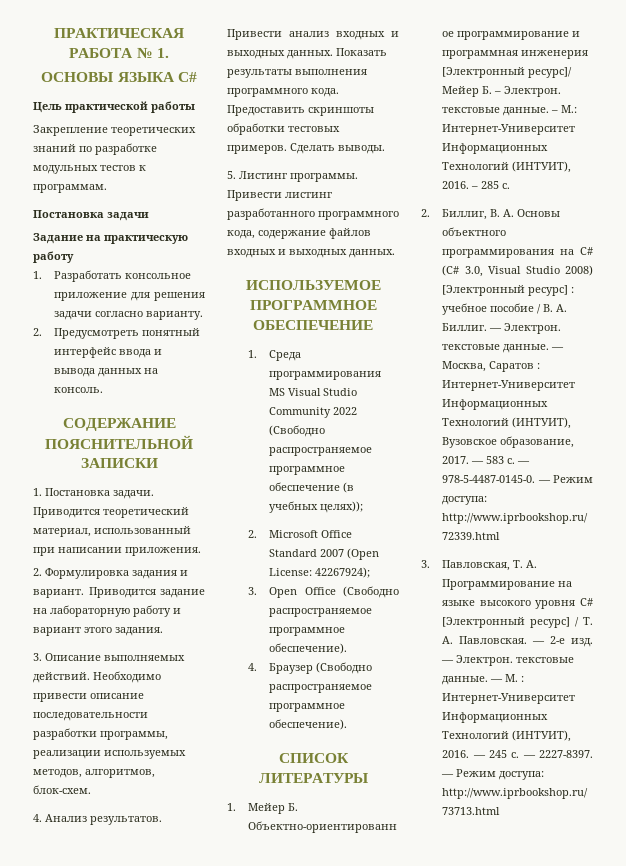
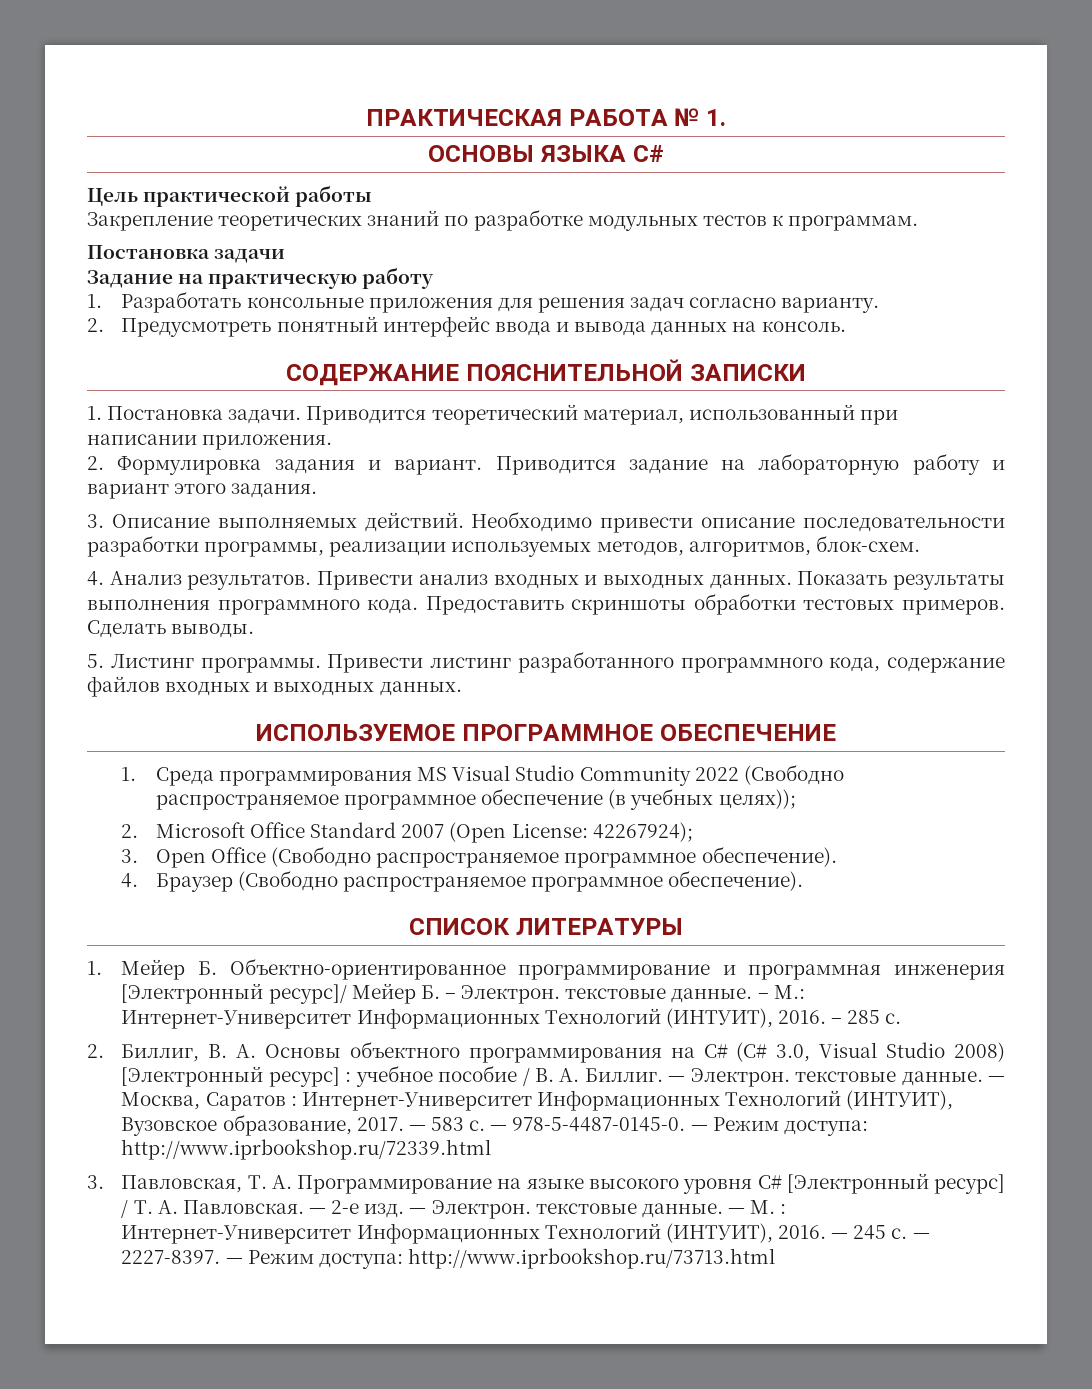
[125,273,192,279] [54,292,128,301] консольное приложение -> [246,297,493,313] консольные приложения
[54,311,93,320] задачи -> [630,297,685,312] задач

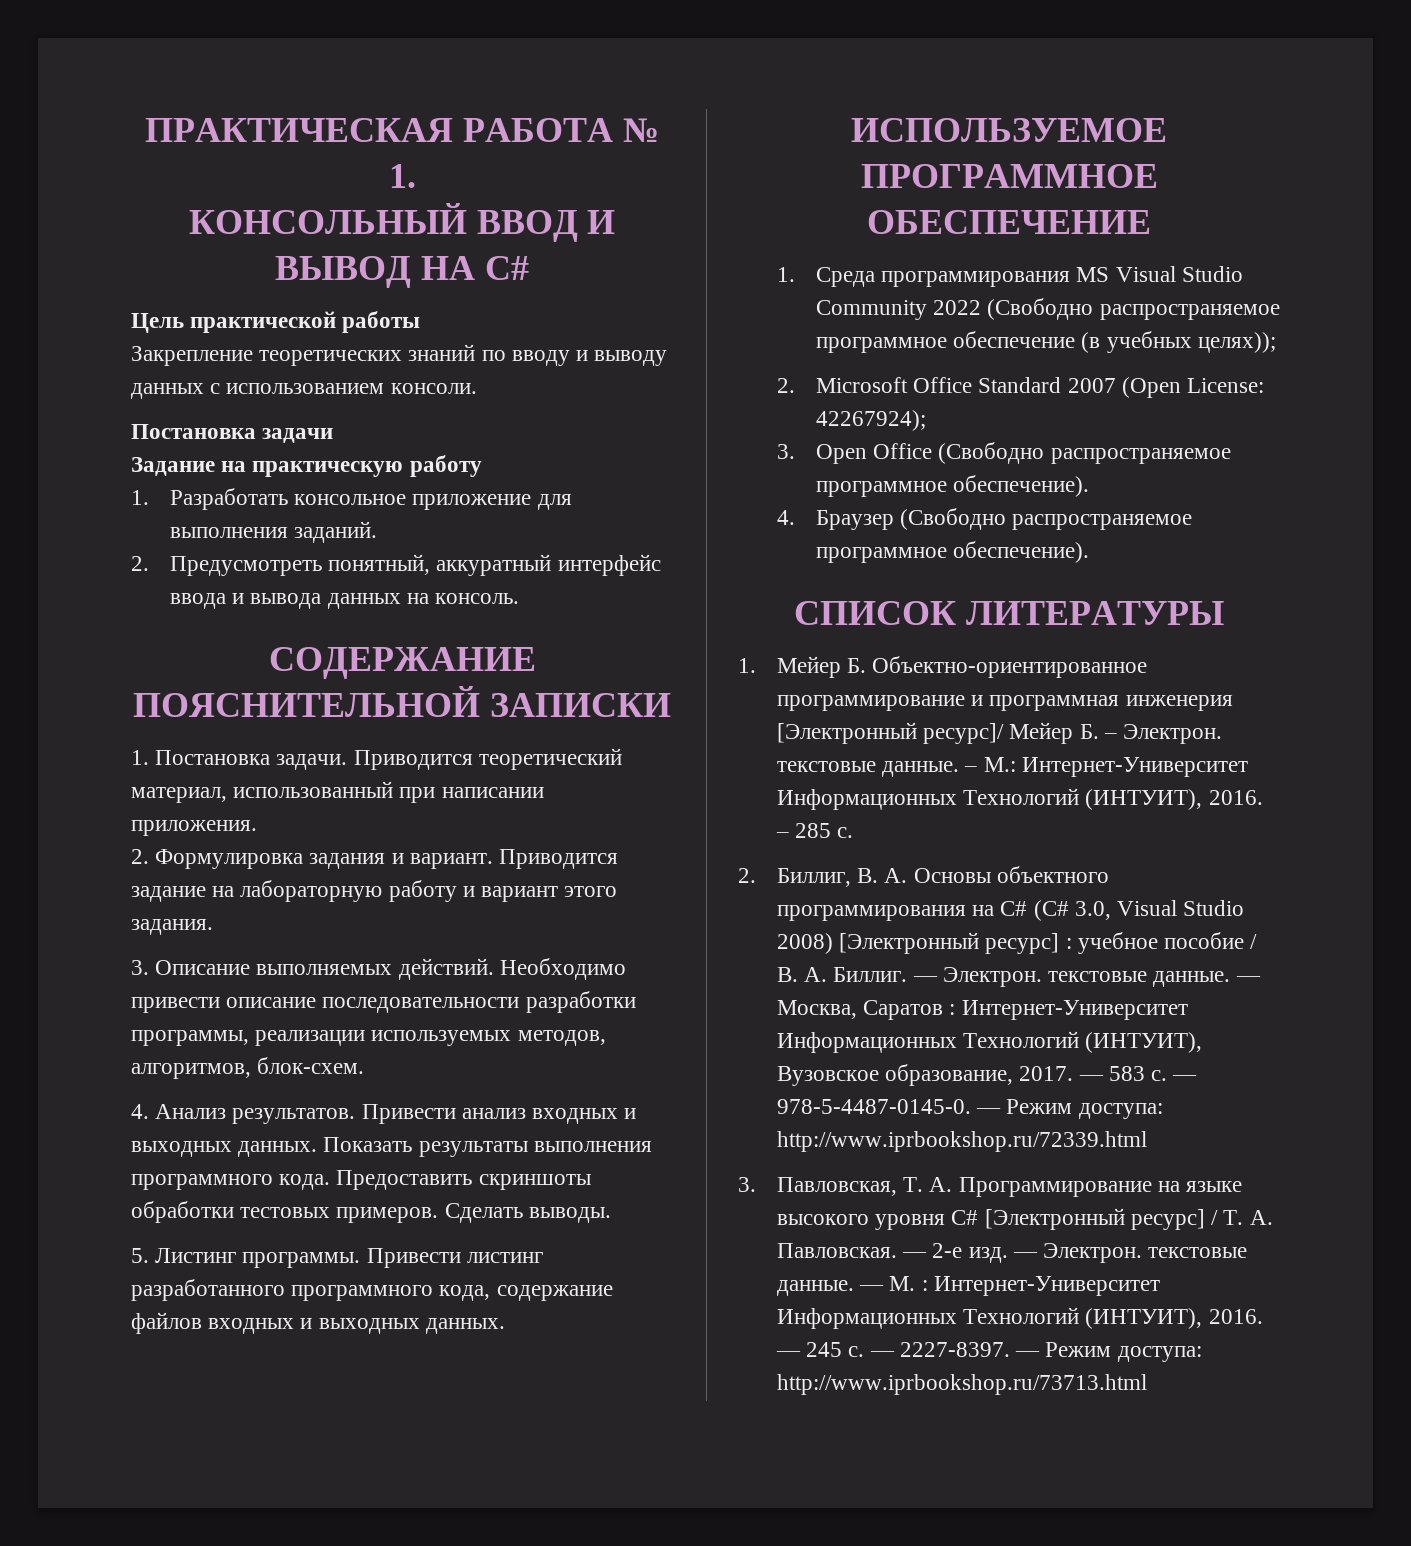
[428,145,626,162] ОСНОВЫ ЯЗЫКА -> [188,203,616,242] [275,256,475,288] КОНСОЛЬНЫЙ ВВОД И ВЫВОД НА
[473,209,919,231] разработке модульных тестов к программам. -> [511,350,668,366] [131,383,477,399] вводу и выводу данных с использованием консоли.
[246,297,880,313] консольные приложения для решения задач согласно варианту. -> [294,494,572,510] [170,521,378,543] консольное приложение для выполнения заданий.
[276,316,378,332] понятный -> [328,554,552,576] понятный, аккуратный

